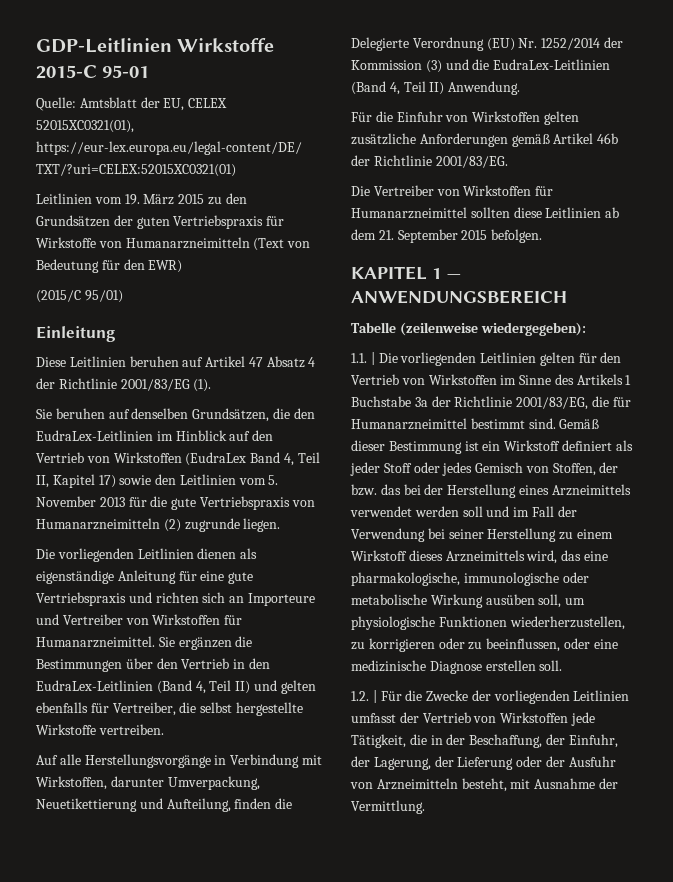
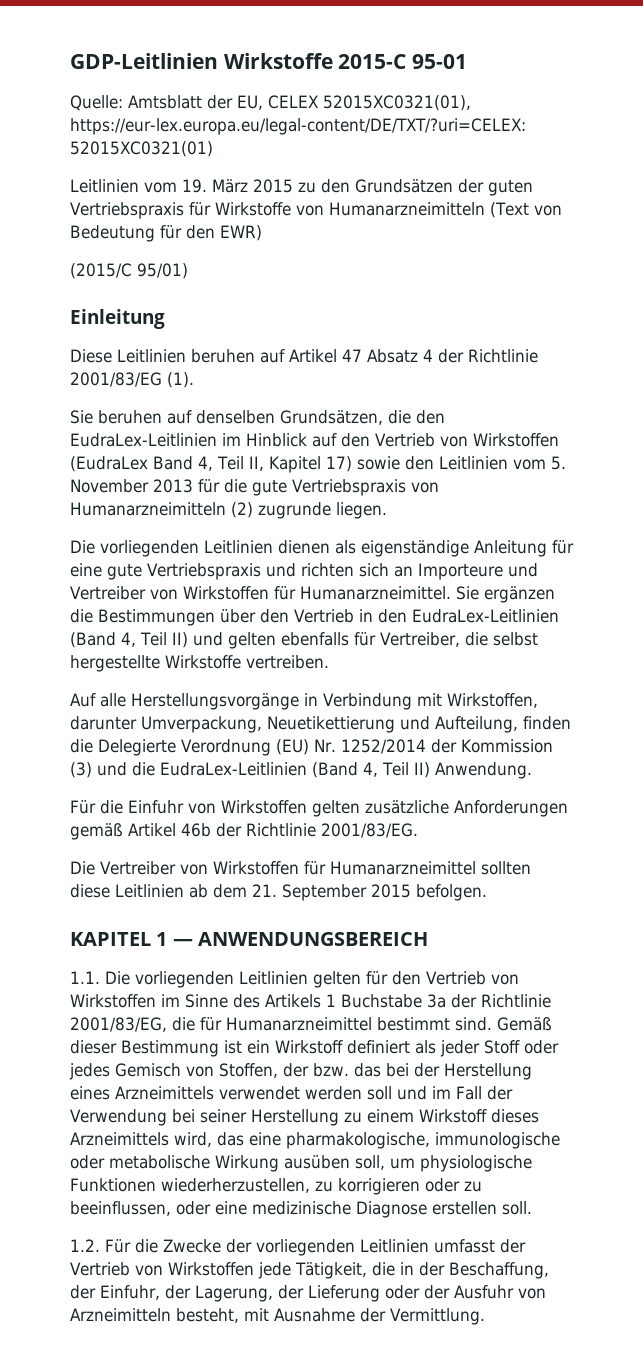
[351,322,586,336] // Tabelle (zeilenweise wiedergegeben): -> (428, 939) none
[370,352,375,365] | -> (100, 977) none
[372,690,377,703] | -> (100, 1245) none

